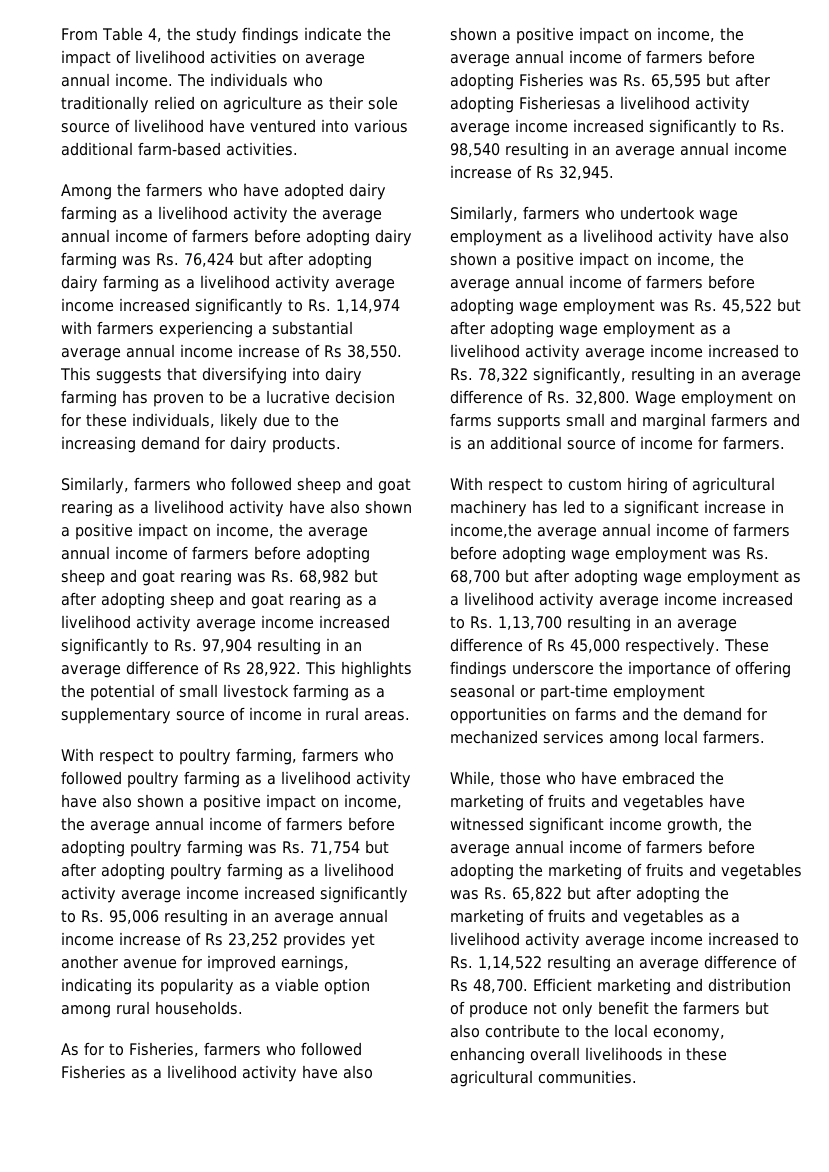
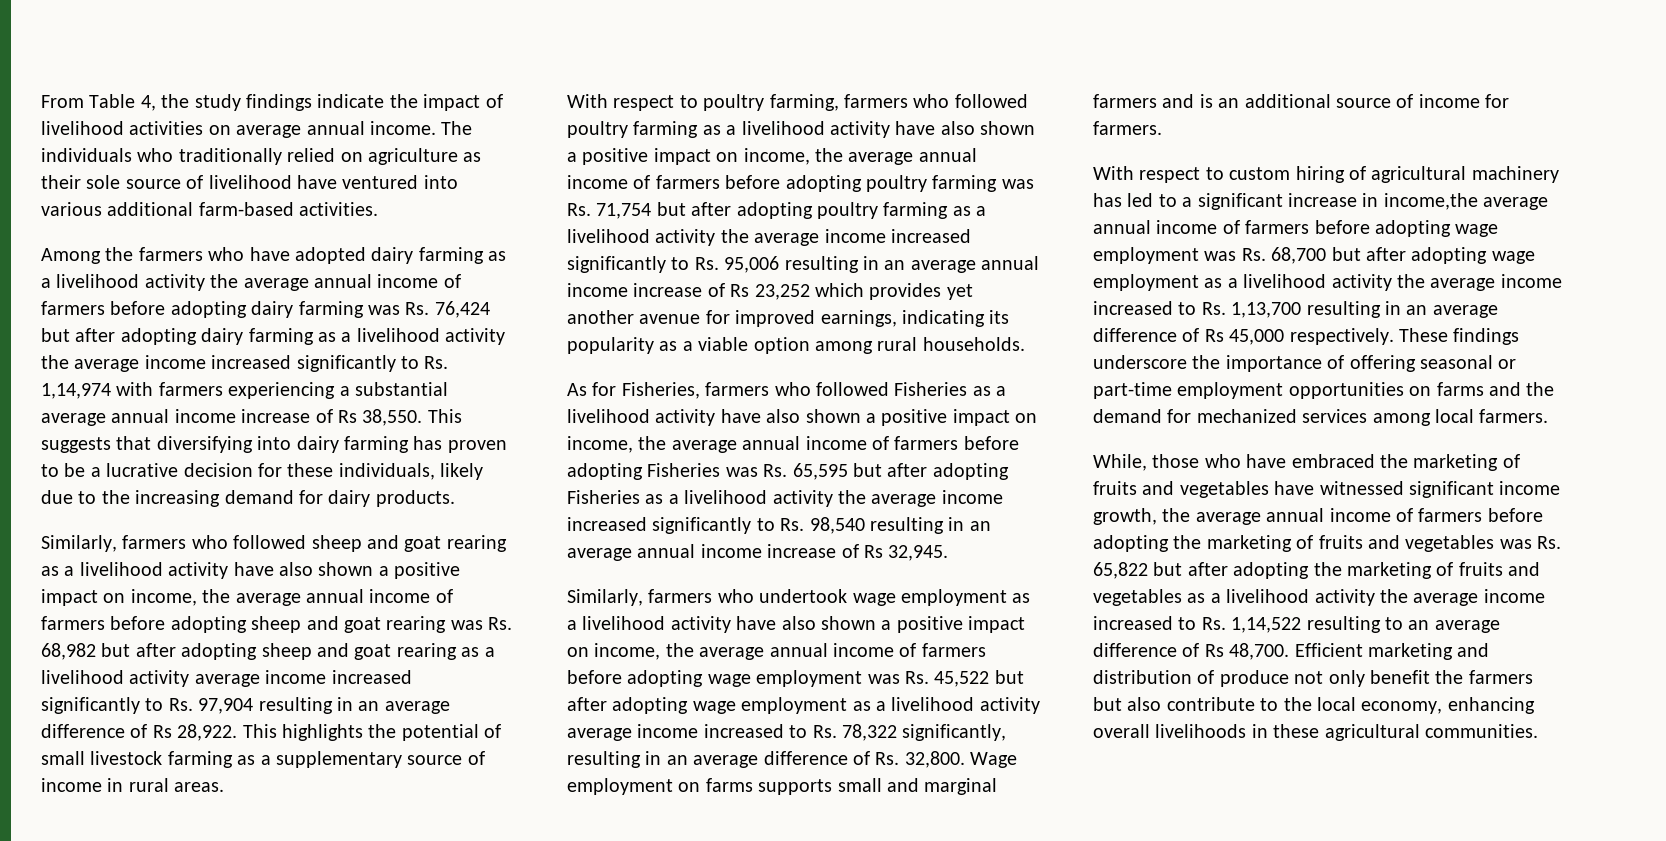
(330, 283) none -> [41,355,69,369] the
(116, 894) none -> [720,229,749,243] the
(278, 940) none -> [815,283,864,297] which
[109,1043,124,1056] to -> (617, 389) none
[519,96,750,113] Fisheriesas a livelihood activity -> [567,490,866,507] Fisheries as a livelihood activity the
(594, 600) none -> [1397,274,1425,288] the
(580, 940) none -> [1380,589,1408,603] the
(611, 963) none -> [1385,617,1403,630] to

